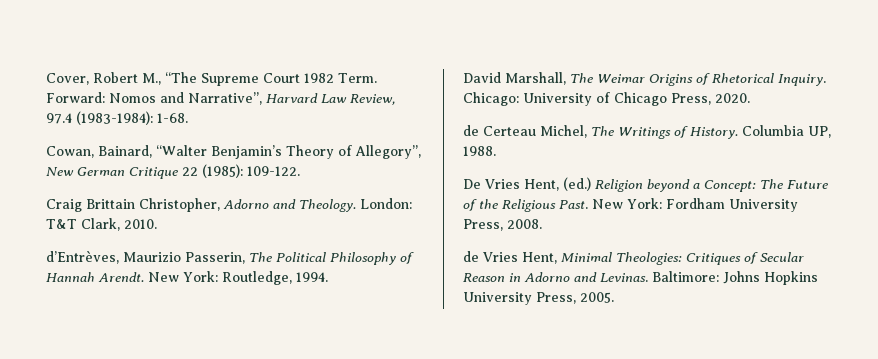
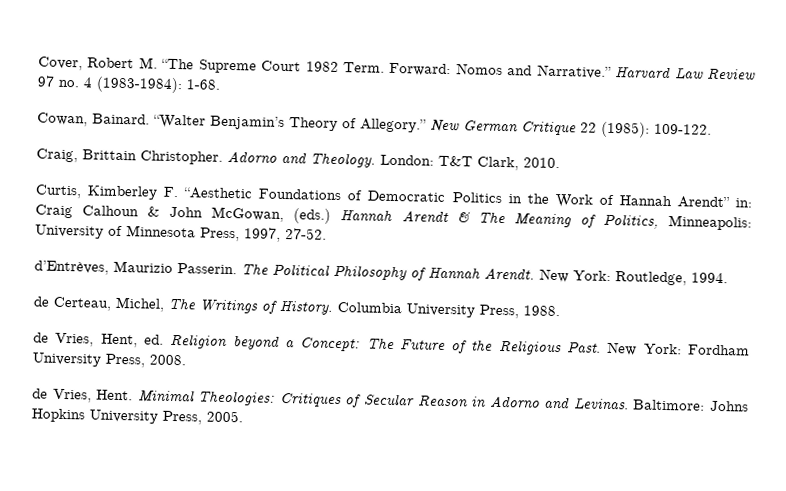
[142,73,161,85] M., -> [138,57,158,69] M.
[188,92,262,105] Narrative”, -> [536,64,612,79] Narrative.”
[350,94,396,105] [46,113,72,124] Review, 97.4 -> [707,68,757,80] [37,75,93,88] Review 97 no. 4
[98,145,152,158] Bainard, -> [92,113,150,125] Bainard.
[355,145,421,159] Allegory”, -> [360,118,427,133] Allegory.”
[46,198,220,212] Craig Brittain Christopher, -> [36,148,223,165] Craig, Brittain Christopher.
(157, 224) none -> [35,184,752,209] [35,204,753,231] [35,224,327,242] // Curtis, Kimberley F. “Aesthetic Foundations of Democratic Politics in the Work of Hannah Arendt” in: Craig Calhoun & John McGowan, (eds.) Hannah Arendt & The Meaning of Politics, Minneapolis: University of Minnesota Press, 1997, 27-52.
[185,252,245,264] Passerin, -> [177,263,237,275] Passerin.
[463,72,826,86] [463,92,750,106] [463,125,536,136] // David Marshall, The Weimar Origins of Rhetorical Inquiry. Chicago: University of Chicago Press, 2020. // de Certeau -> [33,296,111,311] // de Certeau,
[808,126,831,138] UP, -> [406,303,519,319] University Press,
[463,177,591,191] De Vries Hent, (ed.) -> [33,332,164,348] de Vries, Hent, ed.
[483,252,557,264] Vries Hent, -> [52,388,134,403] Vries, Hent.

